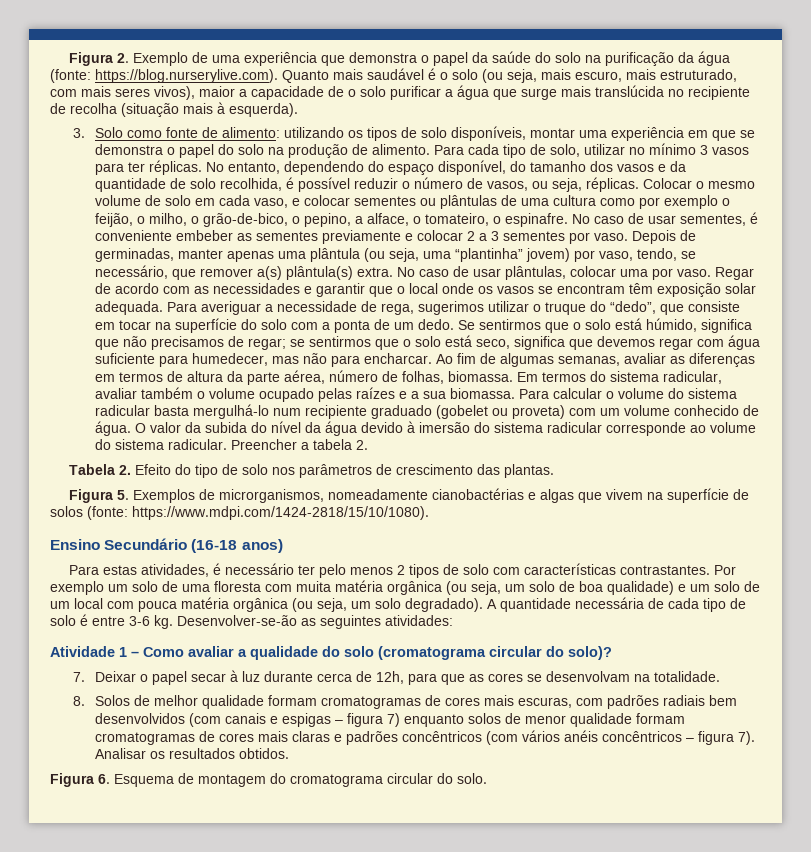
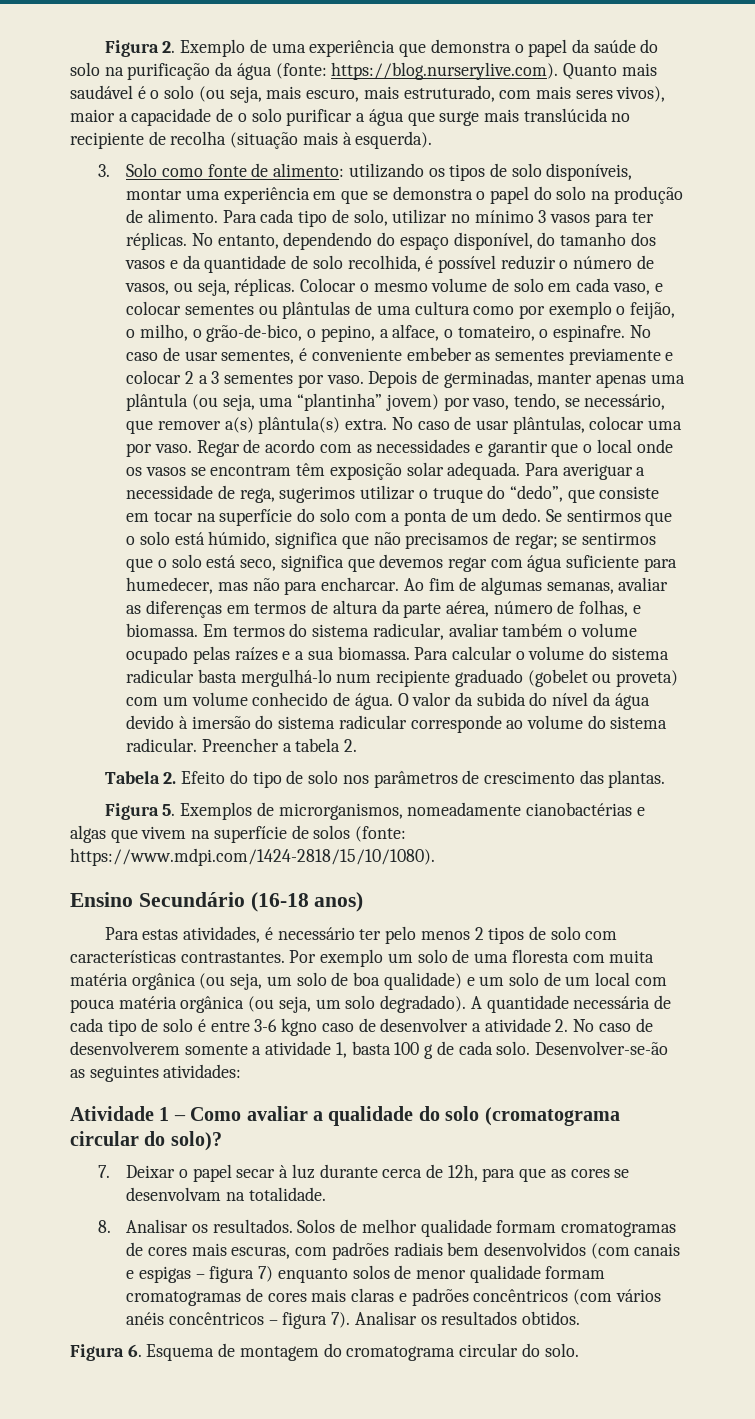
(445, 377) none -> [632,605,641,614] e
[154,615,173,629] kg. -> [281,1018,653,1036] [70,1041,531,1059] kgno caso de desenvolver a atividade 2. No caso de desenvolverem somente a atividade 1, basta 100 g de cada solo.
(85, 701) none -> [126,1219,293,1233] Analisar os resultados.

